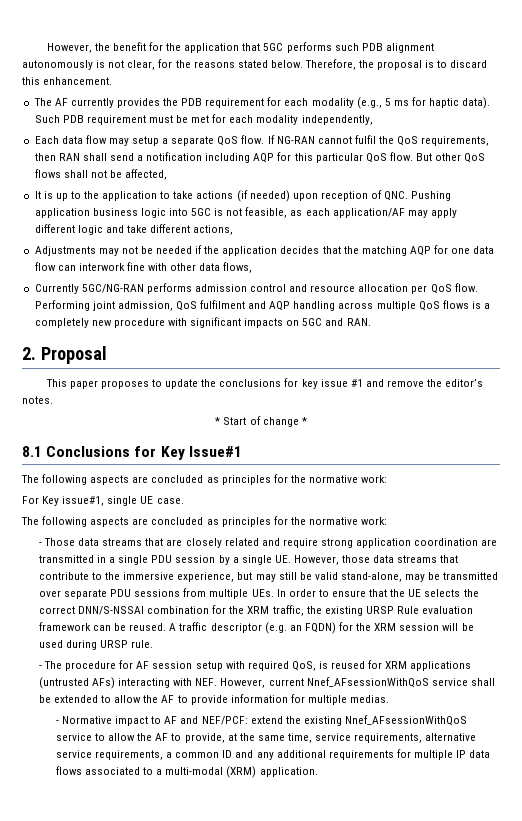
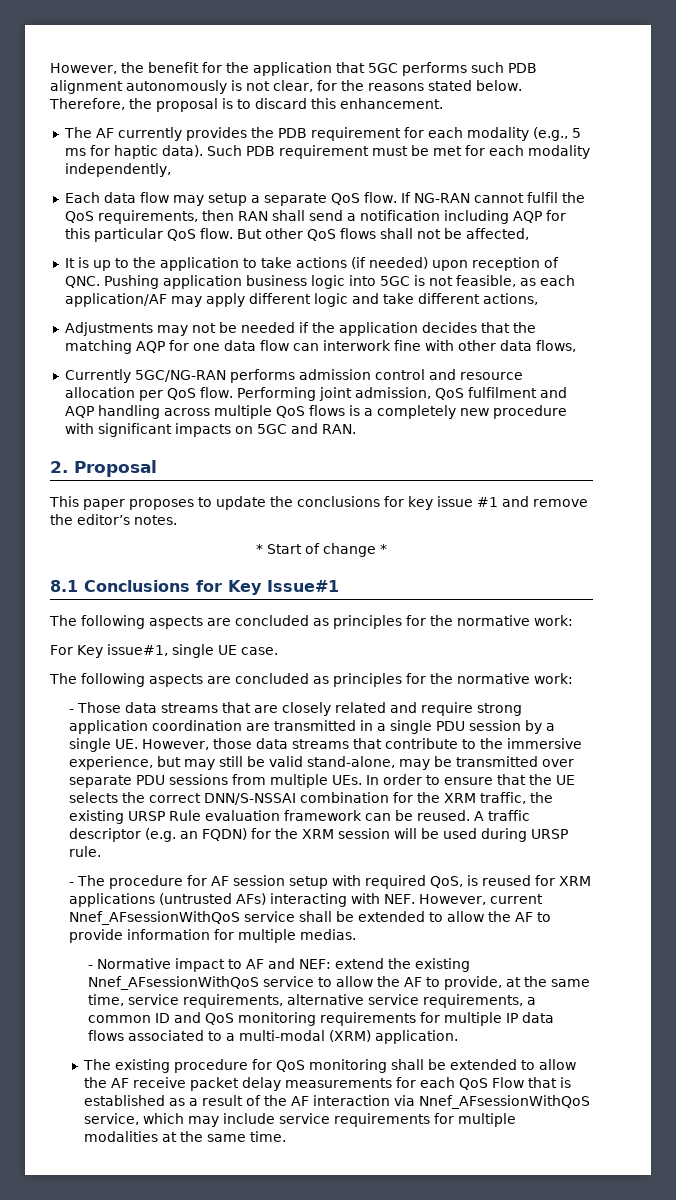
[201,716,248,725] NEF/PCF: -> [299,959,332,969] NEF:
[256,750,326,760] any additional -> [205,1012,317,1026] QoS monitoring
(318, 772) none -> [83,1059,577,1073] [84,1077,572,1091] [84,1095,591,1109] [84,1113,517,1127] [84,1131,287,1142] // The existing procedure for QoS monitoring shall be extended to allow the AF receive packet delay measurements for each QoS Flow that is established as a result of the AF interaction via Nnef_AFsessionWithQoS service, which may include service requirements for multiple modalities at the same time.

